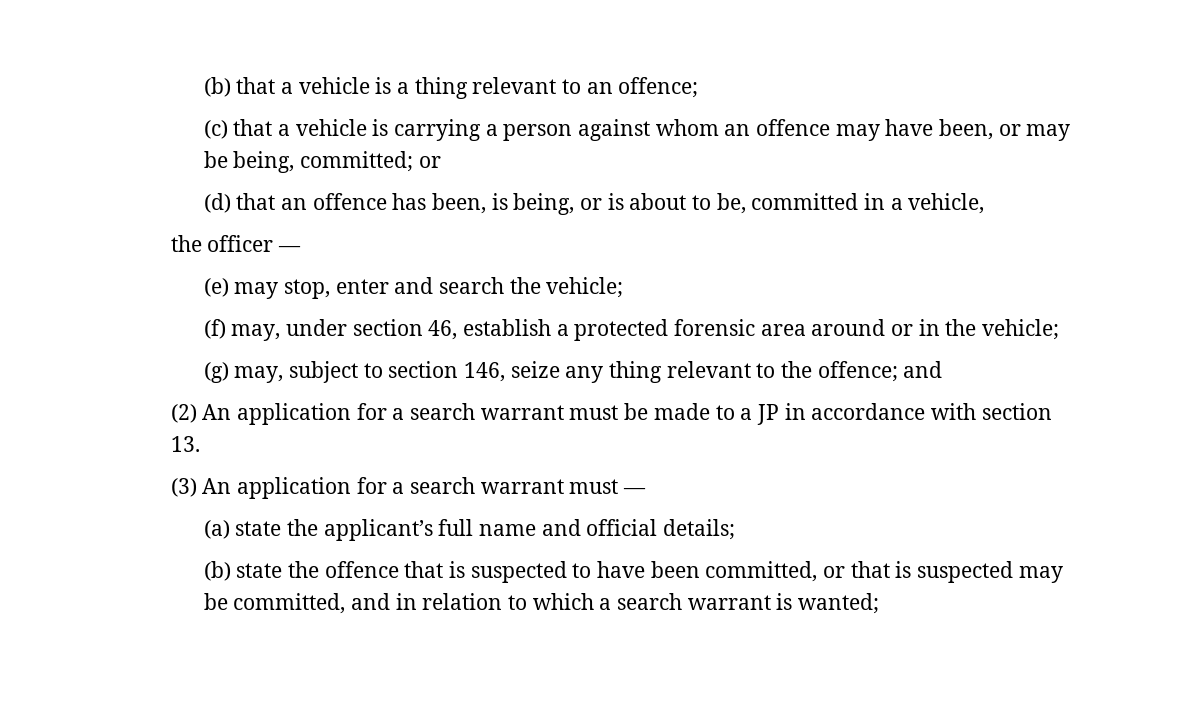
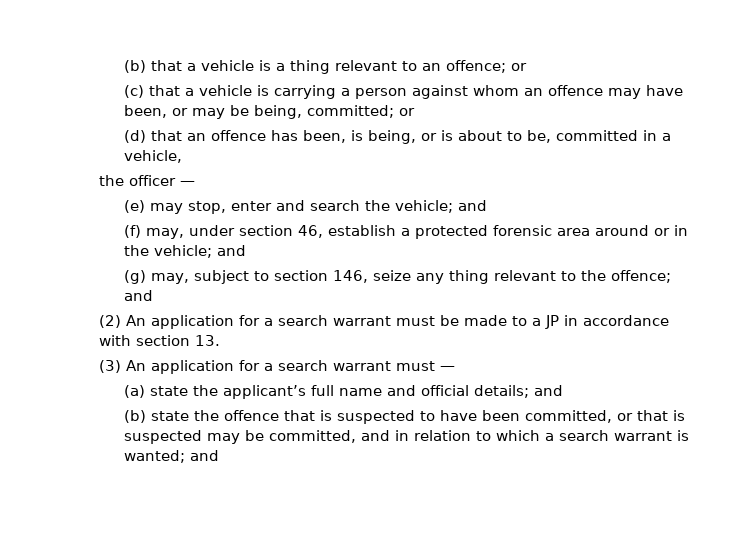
(699, 87) none -> [510,63,527,71] or
(624, 287) none -> [457,200,487,211] and
(1060, 329) none -> [216,245,246,256] and
(736, 529) none -> [533,385,563,396] and
(880, 603) none -> [189,450,219,461] and

